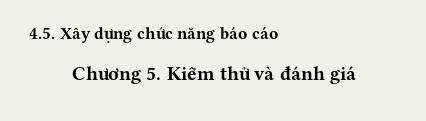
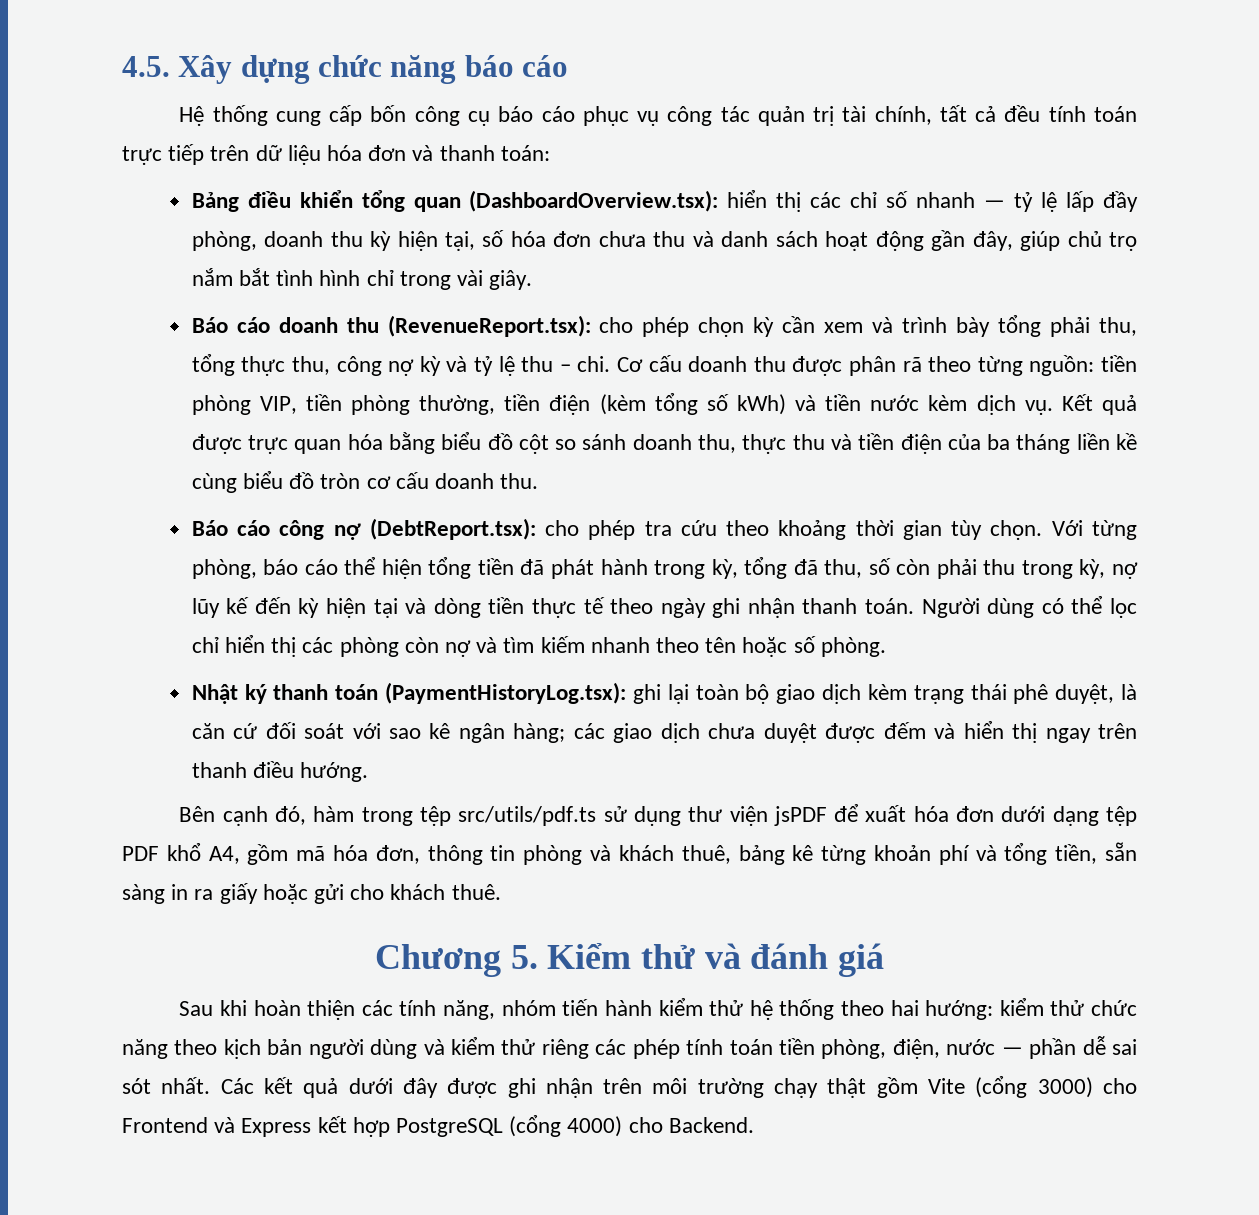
(278, 33) none -> [179,105,1138,126] [122,144,550,165] [191,190,1138,212] [191,230,1137,251] [191,268,533,290] [191,315,1137,337] [191,354,1138,376] [191,393,1138,415] [191,432,1137,454] [191,471,539,493] [191,518,1137,540] [191,557,1139,579] [191,596,1138,618] [191,635,886,657] [191,682,1137,704] [191,721,1137,743] [191,761,369,782] [179,804,1137,826] [122,842,1138,865] [122,883,501,904] // Hệ thống cung cấp bốn công cụ báo cáo phục vụ công tác quản trị tài chính, tất cả đều tính toán trực tiếp trên dữ liệu hóa đơn và thanh toán: // Bảng điều khiển tổng quan (DashboardOverview.tsx): hiển thị các chỉ số nhanh — tỷ lệ lấp đầy phòng, doanh thu kỳ hiện tại, số hóa đơn chưa thu và danh sách hoạt động gần đây, giúp chủ trọ nắm bắt tình hình chỉ trong vài giây. // Báo cáo doanh thu (RevenueReport.tsx): cho phép chọn kỳ cần xem và trình bày tổng phải thu, tổng thực thu, công nợ kỳ và tỷ lệ thu – chi. Cơ cấu doanh thu được phân rã theo từng nguồn: tiền phòng VIP, tiền phòng thường, tiền điện (kèm tổng số kWh) và tiền nước kèm dịch vụ. Kết quả được trực quan hóa bằng biểu đồ cột so sánh doanh thu, thực thu và tiền điện của ba tháng liền kề cùng biểu đồ tròn cơ cấu doanh thu. // Báo cáo công nợ (DebtReport.tsx): cho phép tra cứu theo khoảng thời gian tùy chọn. Với từng phòng, báo cáo thể hiện tổng tiền đã phát hành trong kỳ, tổng đã thu, số còn phải thu trong kỳ, nợ lũy kế đến kỳ hiện tại và dòng tiền thực tế theo ngày ghi nhận thanh toán. Người dùng có thể lọc chỉ hiển thị các phòng còn nợ và tìm kiếm nhanh theo tên hoặc số phòng. // Nhật ký thanh toán (PaymentHistoryLog.tsx): ghi lại toàn bộ giao dịch kèm trạng thái phê duyệt, là căn cứ đối soát với sao kê ngân hàng; các giao dịch chưa duyệt được đếm và hiển thị ngay trên thanh điều hướng. // Bên cạnh đó, hàm trong tệp src/utils/pdf.ts sử dụng thư viện jsPDF để xuất hóa đơn dưới dạng tệp PDF khổ A4, gồm mã hóa đơn, thông tin phòng và khách thuê, bảng kê từng khoản phí và tổng tiền, sẵn sàng in ra giấy hoặc gửi cho khách thuê.
(356, 75) none -> [179,998,1138,1020] [122,1036,1138,1059] [122,1076,1137,1098] [122,1115,754,1137] // Sau khi hoàn thiện các tính năng, nhóm tiến hành kiểm thử hệ thống theo hai hướng: kiểm thử chức năng theo kịch bản người dùng và kiểm thử riêng các phép tính toán tiền phòng, điện, nước — phần dễ sai sót nhất. Các kết quả dưới đây được ghi nhận trên môi trường chạy thật gồm Vite (cổng 3000) cho Frontend và Express kết hợp PostgreSQL (cổng 4000) cho Backend.

